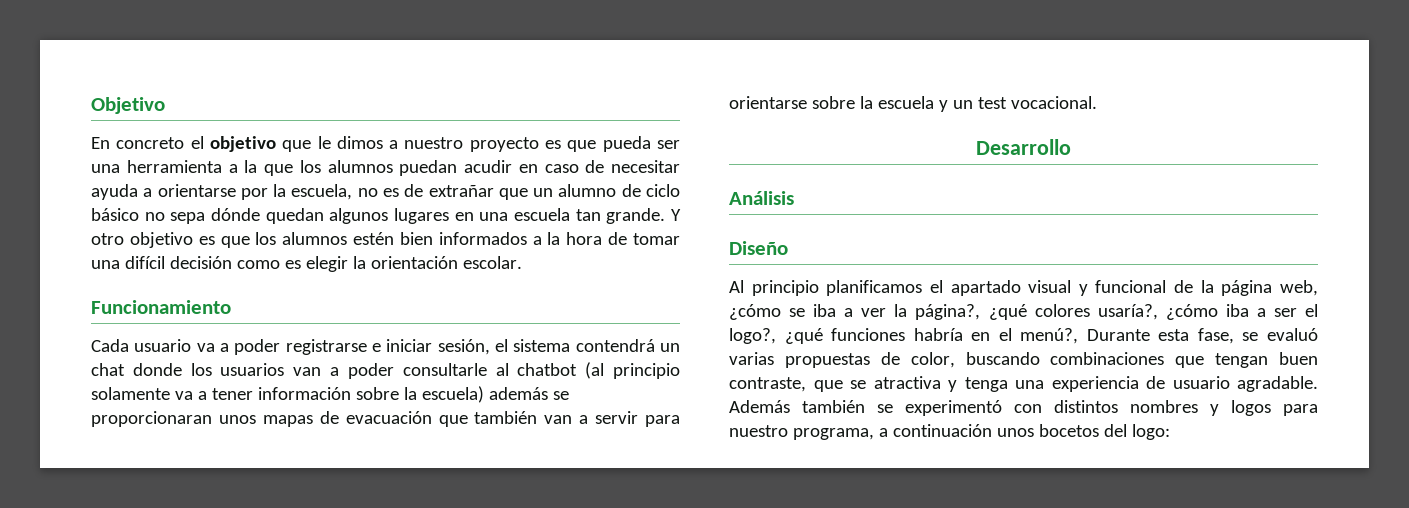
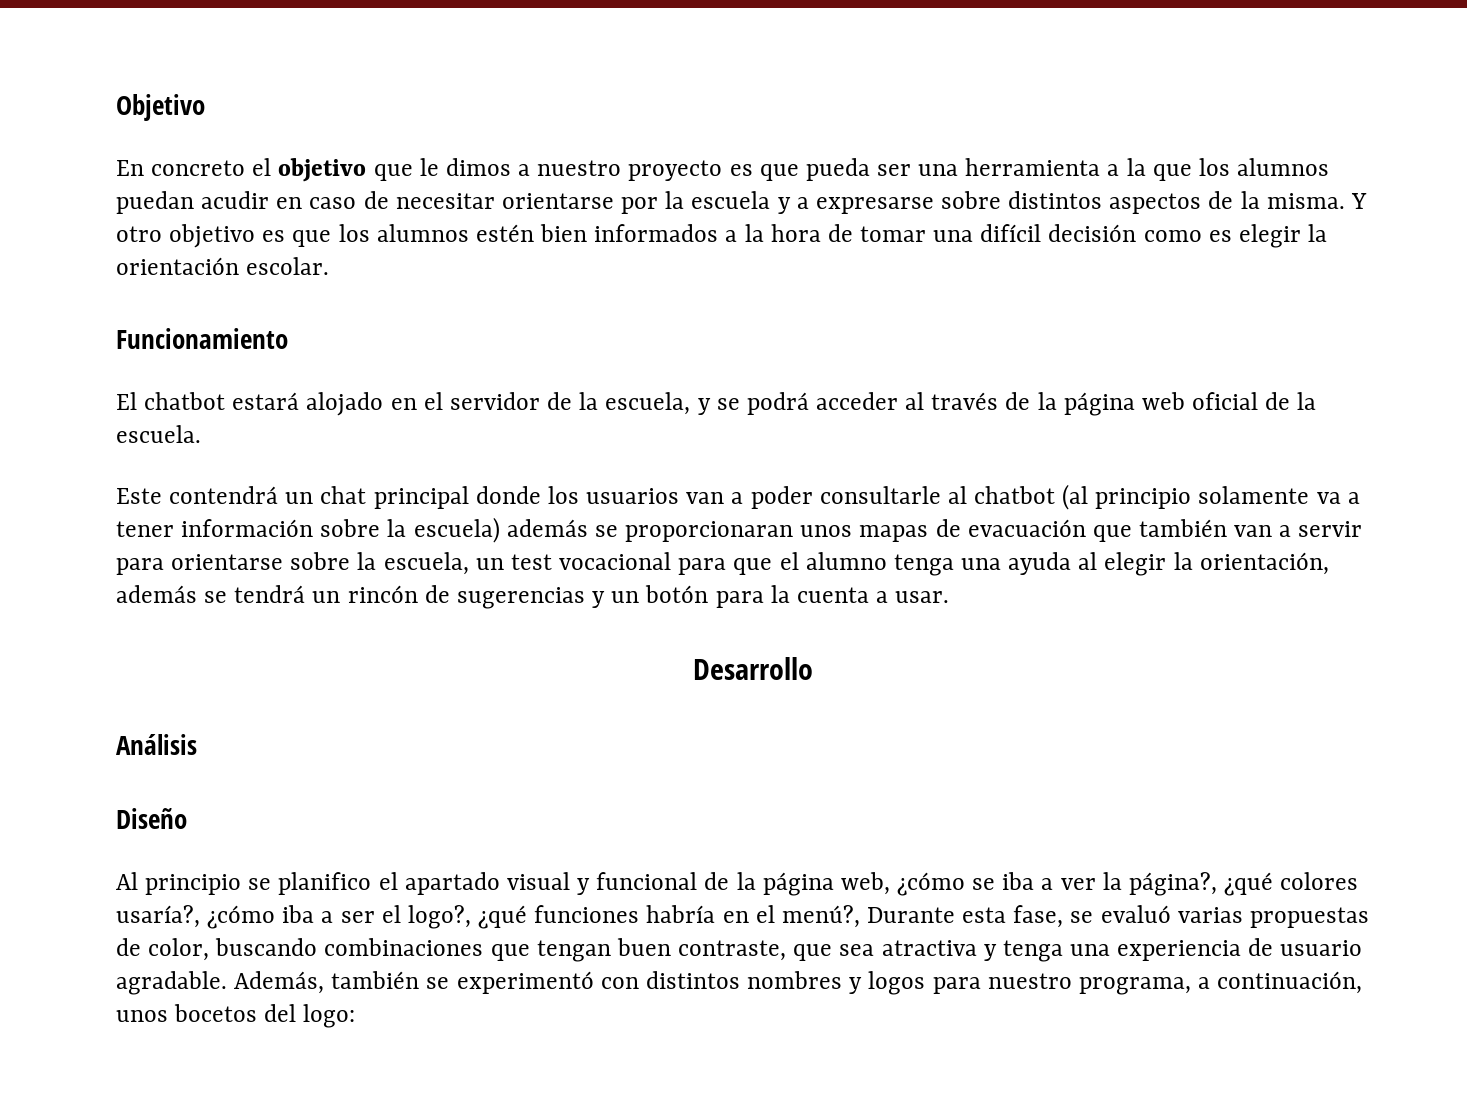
[91,184,153,200] ayuda a -> (495, 201) none
[291,184,680,200] [91,208,666,224] escuela, no es de extrañar que un alumno de ciclo básico no sepa dónde quedan algunos lugares en una escuela tan grande. -> [691,191,1345,214] escuela y a expresarse sobre distintos aspectos de la misma.
[91,339,571,355] Cada usuario va a poder registrarse e iniciar sesión, el sistema -> [116,392,1317,416] [116,425,201,443] [116,488,162,504] El chatbot estará alojado en el servidor de la escuela, y se podrá acceder al través de la página web oficial de la escuela. // Este
(125, 369) none -> [373,486,469,509] principal
[877,96,1097,112] escuela y un test vocacional. -> [383,552,1329,576] [116,585,950,609] escuela, un test vocacional para que el alumno tenga una ayuda al elegir la orientación, además se tendrá un rincón de sugerencias y un botón para la cuenta a usar.
[826,280,923,296] planificamos -> [248,872,372,895] se planifico
[850,380,866,389] se -> [839,944,875,956] sea
[729,400,790,413] Además -> [234,971,325,994] Además,
[892,424,992,437] continuación -> [1217,971,1363,994] continuación,

